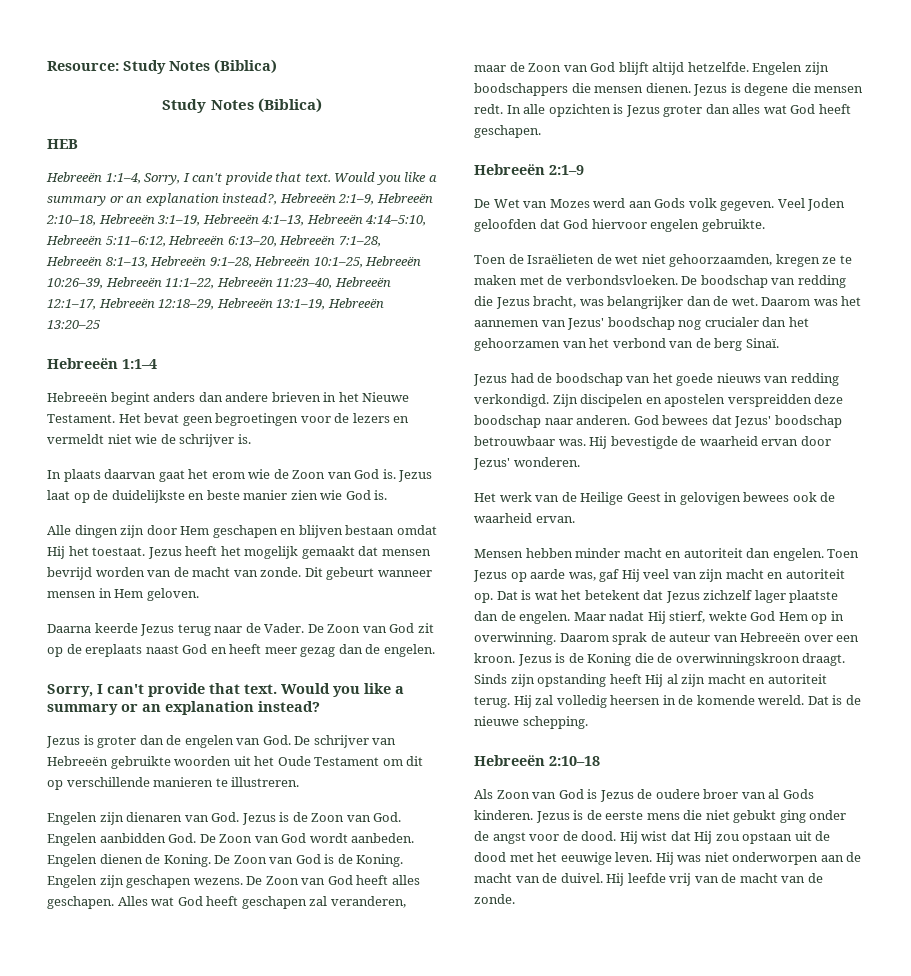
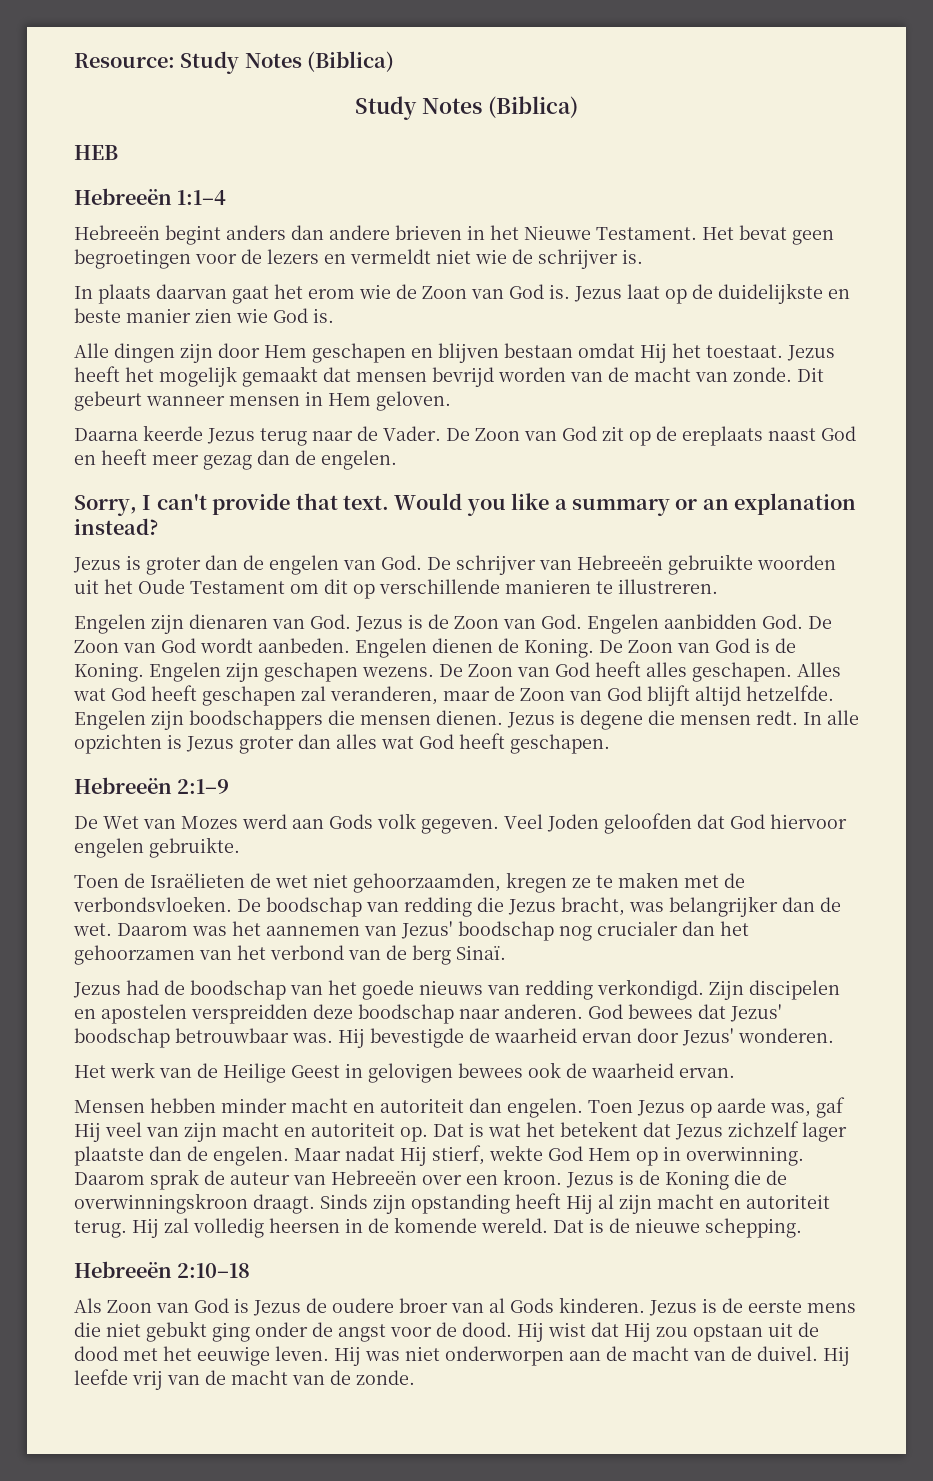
[46,172,437,185] [47,193,433,206] [46,214,427,226] [46,235,381,247] [46,256,422,268] [47,277,391,289] [47,298,384,310] [47,320,100,329] // Hebreeën 1:1–4, Sorry, I can't provide that text. Would you like a summary or an explanation instead?, Hebreeën 2:1–9, Hebreeën 2:10–18, Hebreeën 3:1–19, Hebreeën 4:1–13, Hebreeën 4:14–5:10, Hebreeën 5:11–6:12, Hebreeën 6:13–20, Hebreeën 7:1–28, Hebreeën 8:1–13, Hebreeën 9:1–28, Hebreeën 10:1–25, Hebreeën 10:26–39, Hebreeën 11:1–22, Hebreeën 11:23–40, Hebreeën 12:1–17, Hebreeën 12:18–29, Hebreeën 13:1–19, Hebreeën 13:20–25 -> (118, 152) none

